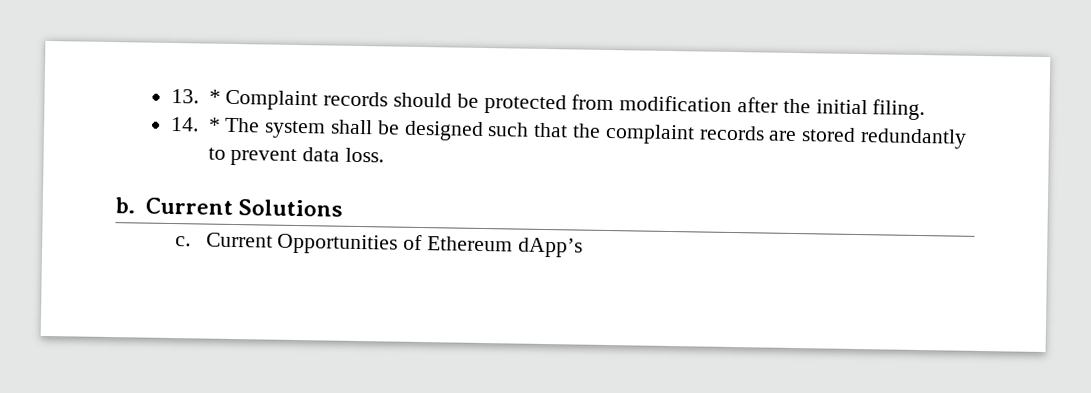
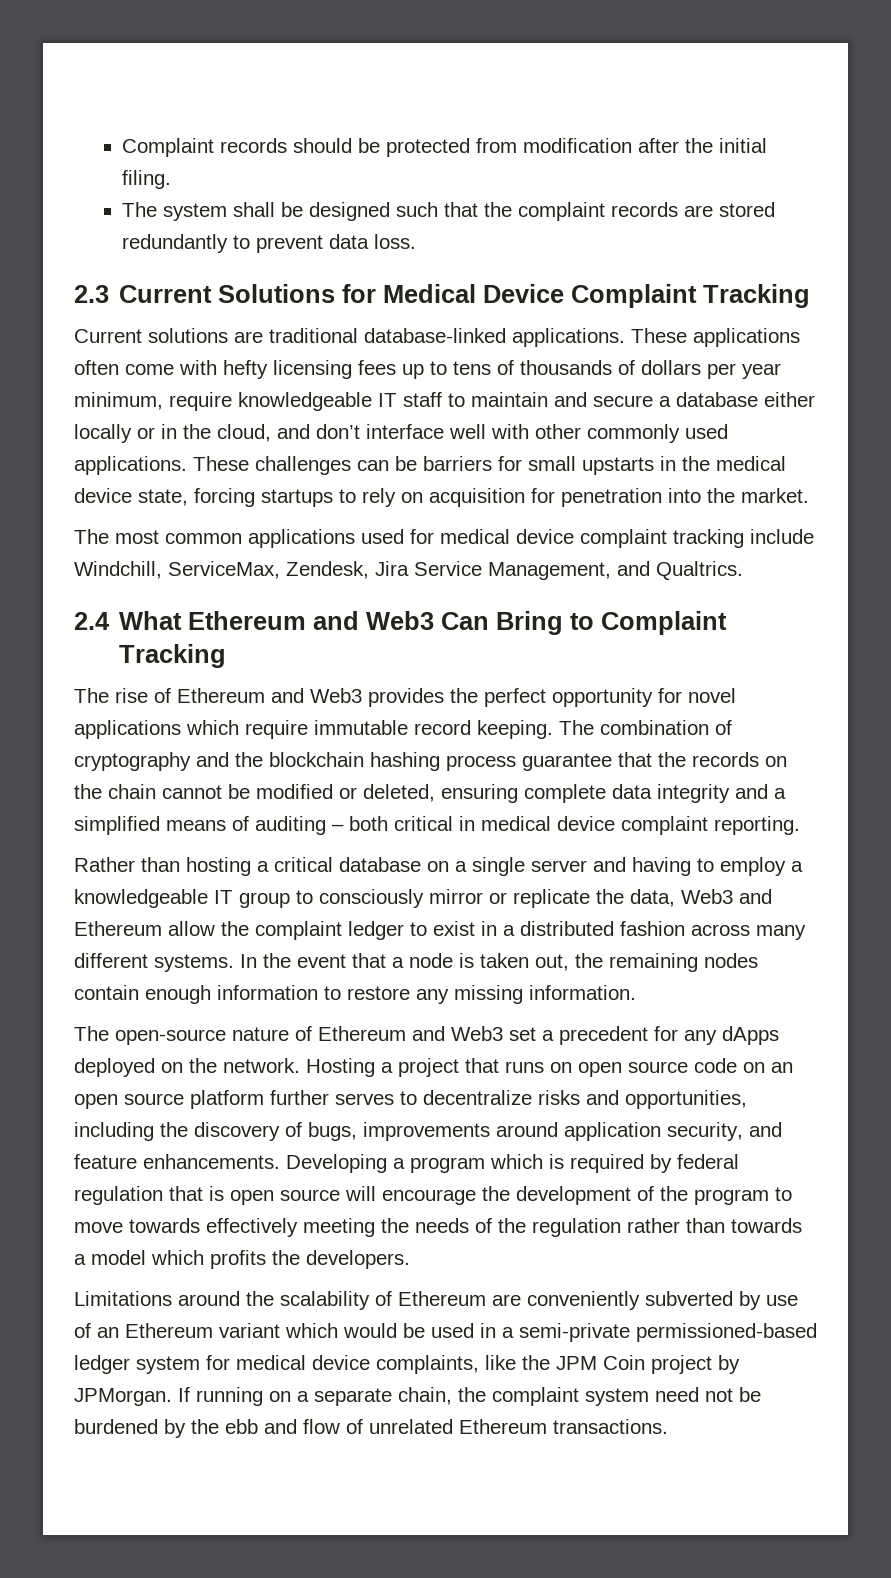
[170,88,221,104] 13. * -> (122, 147) none
[170,116,221,132] 14. * -> (172, 179) none
[115,197,135,214] b. -> [74,285,109,303] 2.3
[175,232,583,258] // c. Current Opportunities of Ethereum dApp’s -> [342,284,811,308] [74,328,800,347] [74,360,781,379] [74,392,815,411] [74,424,728,443] [74,456,786,475] [74,488,809,507] [74,529,814,548] [74,561,743,580] [74,611,728,635] [119,644,227,668] [74,688,736,707] [74,720,732,739] [74,752,787,771] [74,784,786,803] [74,816,800,835] [74,857,803,876] [74,889,772,908] [74,921,806,940] [74,953,758,972] [74,985,636,1004] [74,1026,779,1045] [74,1058,793,1077] [74,1090,747,1109] [74,1122,782,1141] [74,1154,739,1173] [74,1186,792,1205] [74,1218,802,1237] [74,1250,410,1269] [74,1291,798,1310] [74,1323,817,1342] [74,1355,740,1374] [74,1387,761,1406] [74,1419,668,1438] for Medical Device Complaint Tracking // Current solutions are traditional database-linked applications. These applications often come with hefty licensing fees up to tens of thousands of dollars per year minimum, require knowledgeable IT staff to maintain and secure a database either locally or in the cloud, and don’t interface well with other commonly used applications. These challenges can be barriers for small upstarts in the medical device state, forcing startups to rely on acquisition for penetration into the market. // The most common applications used for medical device complaint tracking include Windchill, ServiceMax, Zendesk, Jira Service Management, and Qualtrics. // 2.4 What Ethereum and Web3 Can Bring to Complaint Tracking // The rise of Ethereum and Web3 provides the perfect opportunity for novel applications which require immutable record keeping. The combination of cryptography and the blockchain hashing process guarantee that the records on the chain cannot be modified or deleted, ensuring complete data integrity and a simplified means of auditing – both critical in medical device complaint reporting. // Rather than hosting a critical database on a single server and having to employ a knowledgeable IT group to consciously mirror or replicate the data, Web3 and Ethereum allow the complaint ledger to exist in a distributed fashion across many different systems. In the event that a node is taken out, the remaining nodes contain enough information to restore any missing information. // The open-source nature of Ethereum and Web3 set a precedent for any dApps deployed on the network. Hosting a project that runs on open source code on an open source platform further serves to decentralize risks and opportunities, including the discovery of bugs, improvements around application security, and feature enhancements. Developing a program which is required by federal regulation that is open source will encourage the development of the program to move towards effectively meeting the needs of the regulation rather than towards a model which profits the developers. // Limitations around the scalability of Ethereum are conveniently subverted by use of an Ethereum variant which would be used in a semi-private permissioned-based ledger system for medical device complaints, like the JPM Coin project by JPMorgan. If running on a separate chain, the complaint system need not be burdened by the ebb and flow of unrelated Ethereum transactions.

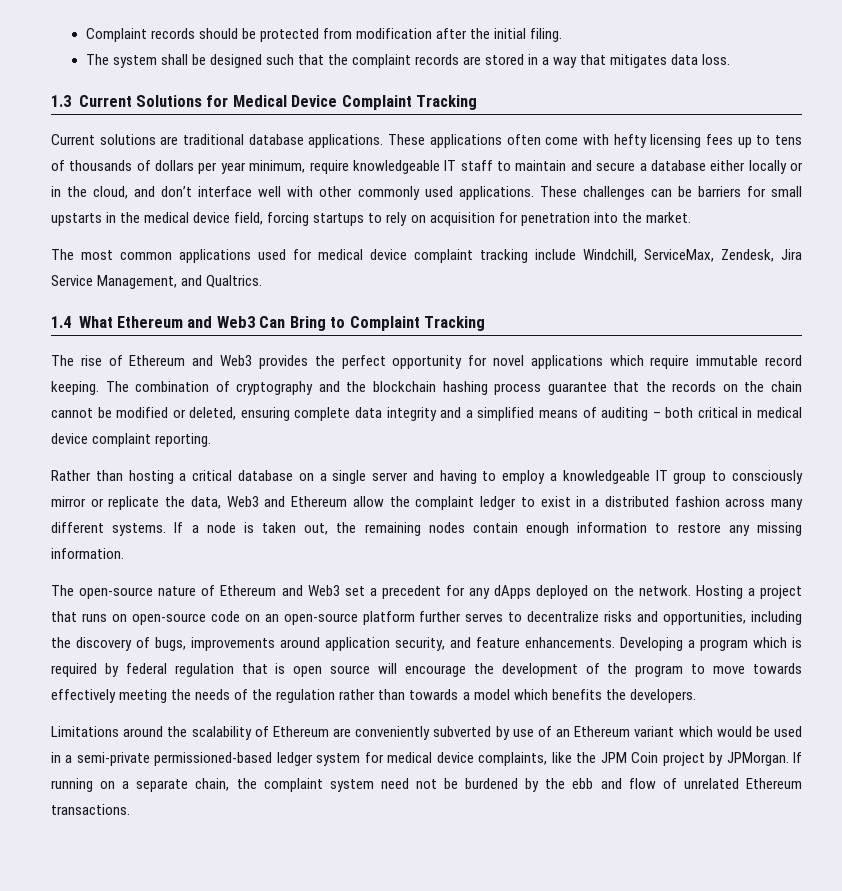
[122,234,324,253] redundantly to prevent -> [528,54,668,68] in a way that mitigates
[74,285,109,303] 2.3 -> [51,95,71,107] 1.3
[364,328,506,343] database-linked -> [248,134,304,145] database
[138,489,188,506] state, -> [234,212,264,225] field,
[74,612,110,630] 2.4 -> [51,316,71,328] 1.4
[240,953,386,968] In the event that -> [174,522,184,533] If
[578,1061,688,1077] open source -> [131,613,206,625] open-source
[74,1093,184,1109] open source -> [283,613,358,625] open-source
[210,1250,266,1269] profits -> [551,689,602,700] benefits

